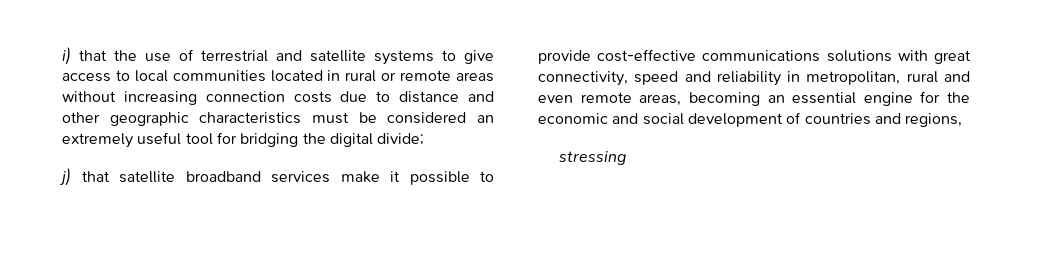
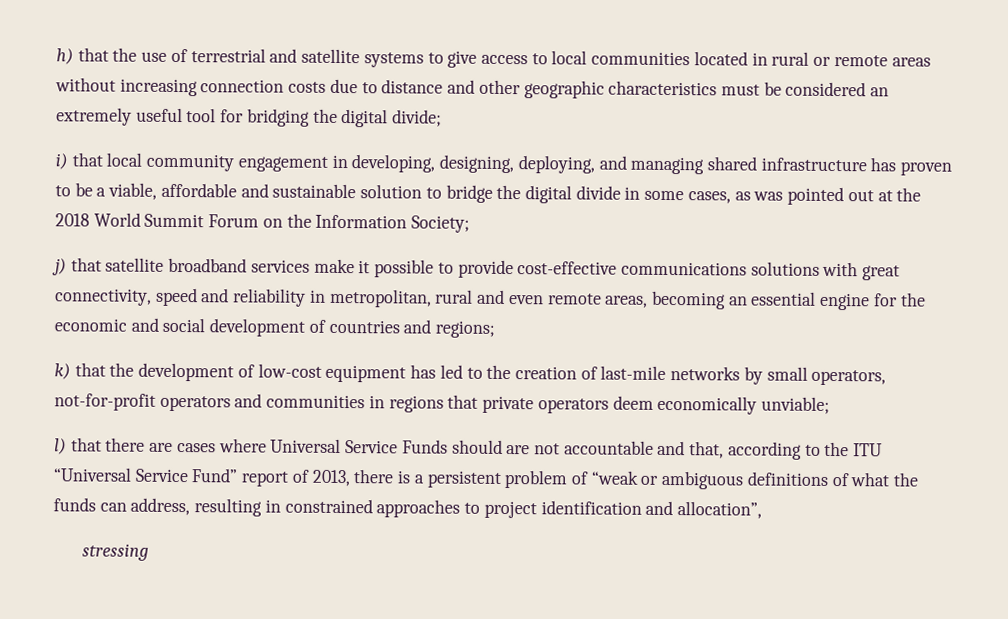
[62,47,71,65] i) -> [56,48,74,65] h)
(425, 139) none -> [55,152,953,176] [55,182,922,206] [55,212,471,233] // i) that local community engagement in developing, designing, deploying, and managing shared infrastructure has proven to be a viable, affordable and sustainable solution to bridge the digital divide in some cases, as was pointed out at the 2018 World Summit Forum on the Information Society;
[905,113,963,127] regions, -> [435,320,496,338] [54,362,887,386] [54,393,830,415] [54,437,884,460] [53,467,920,490] [53,497,762,519] regions; // k) that the development of low-cost equipment has led to the creation of last-mile networks by small operators, not-for-profit operators and communities in regions that private operators deem economically unviable; // l) that there are cases where Universal Service Funds should are not accountable and that, according to the ITU “Universal Service Fund” report of 2013, there is a persistent problem of “weak or ambiguous definitions of what the funds can address, resulting in constrained approaches to project identification and allocation”,

